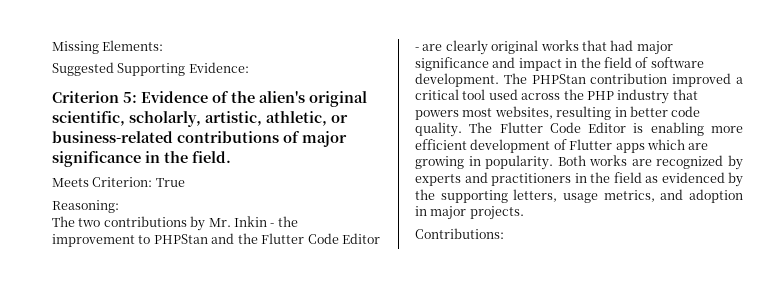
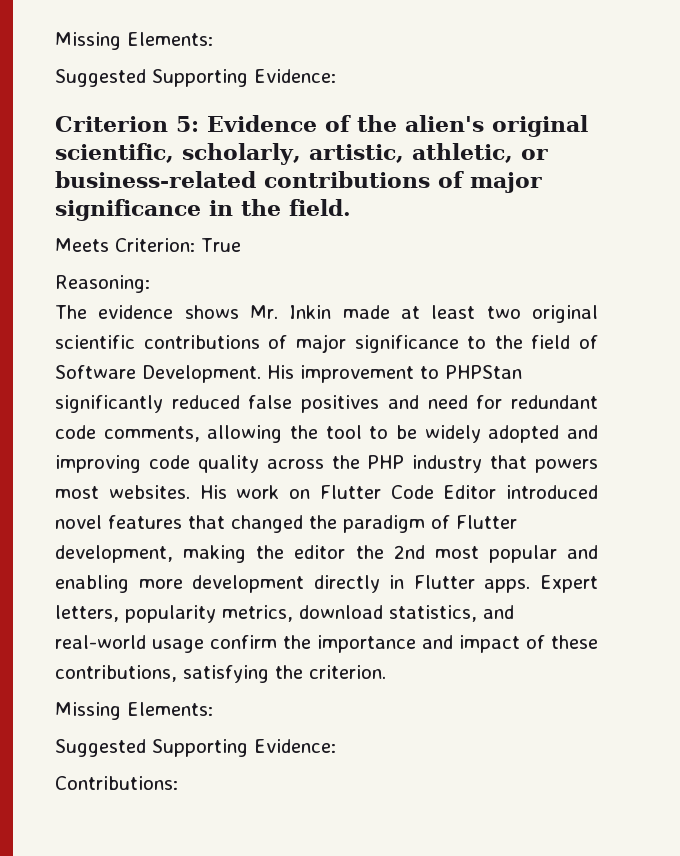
[78,216,298,231] [52,233,380,247] [415,40,673,55] [415,57,704,71] [415,73,743,87] [415,89,518,100] two contributions by Mr. Inkin - the improvement to PHPStan and the Flutter Code Editor - are clearly original works that had major significance and impact in the field of software development. The PHPStan contribution improved a critical tool used -> [98,305,599,323] [55,334,598,353] [55,365,522,383] [55,395,598,413] [55,425,599,443] [55,455,259,473] evidence shows Mr. Inkin made at least two original scientific contributions of major significance to the field of Software Development. His improvement to PHPStan significantly reduced false positives and need for redundant code comments, allowing the tool to be widely adopted and improving code quality
[494,106,701,120] [415,122,743,137] [415,139,709,153] [415,155,743,170] [415,172,743,187] [415,189,743,203] [415,206,524,220] websites, resulting in better code quality. The Flutter Code Editor is enabling more efficient development of Flutter apps which are growing in popularity. Both works are recognized by experts and practitioners in the field as evidenced by the supporting letters, usage metrics, and adoption in major projects. -> [108,485,598,499] [55,515,517,533] [55,545,598,563] [55,575,598,593] [55,605,514,623] [55,635,598,653] [55,665,386,683] [55,702,213,720] [55,739,336,757] websites. His work on Flutter Code Editor introduced novel features that changed the paradigm of Flutter development, making the editor the 2nd most popular and enabling more development directly in Flutter apps. Expert letters, popularity metrics, download statistics, and real-world usage confirm the importance and impact of these contributions, satisfying the criterion. // Missing Elements: // Suggested Supporting Evidence:

